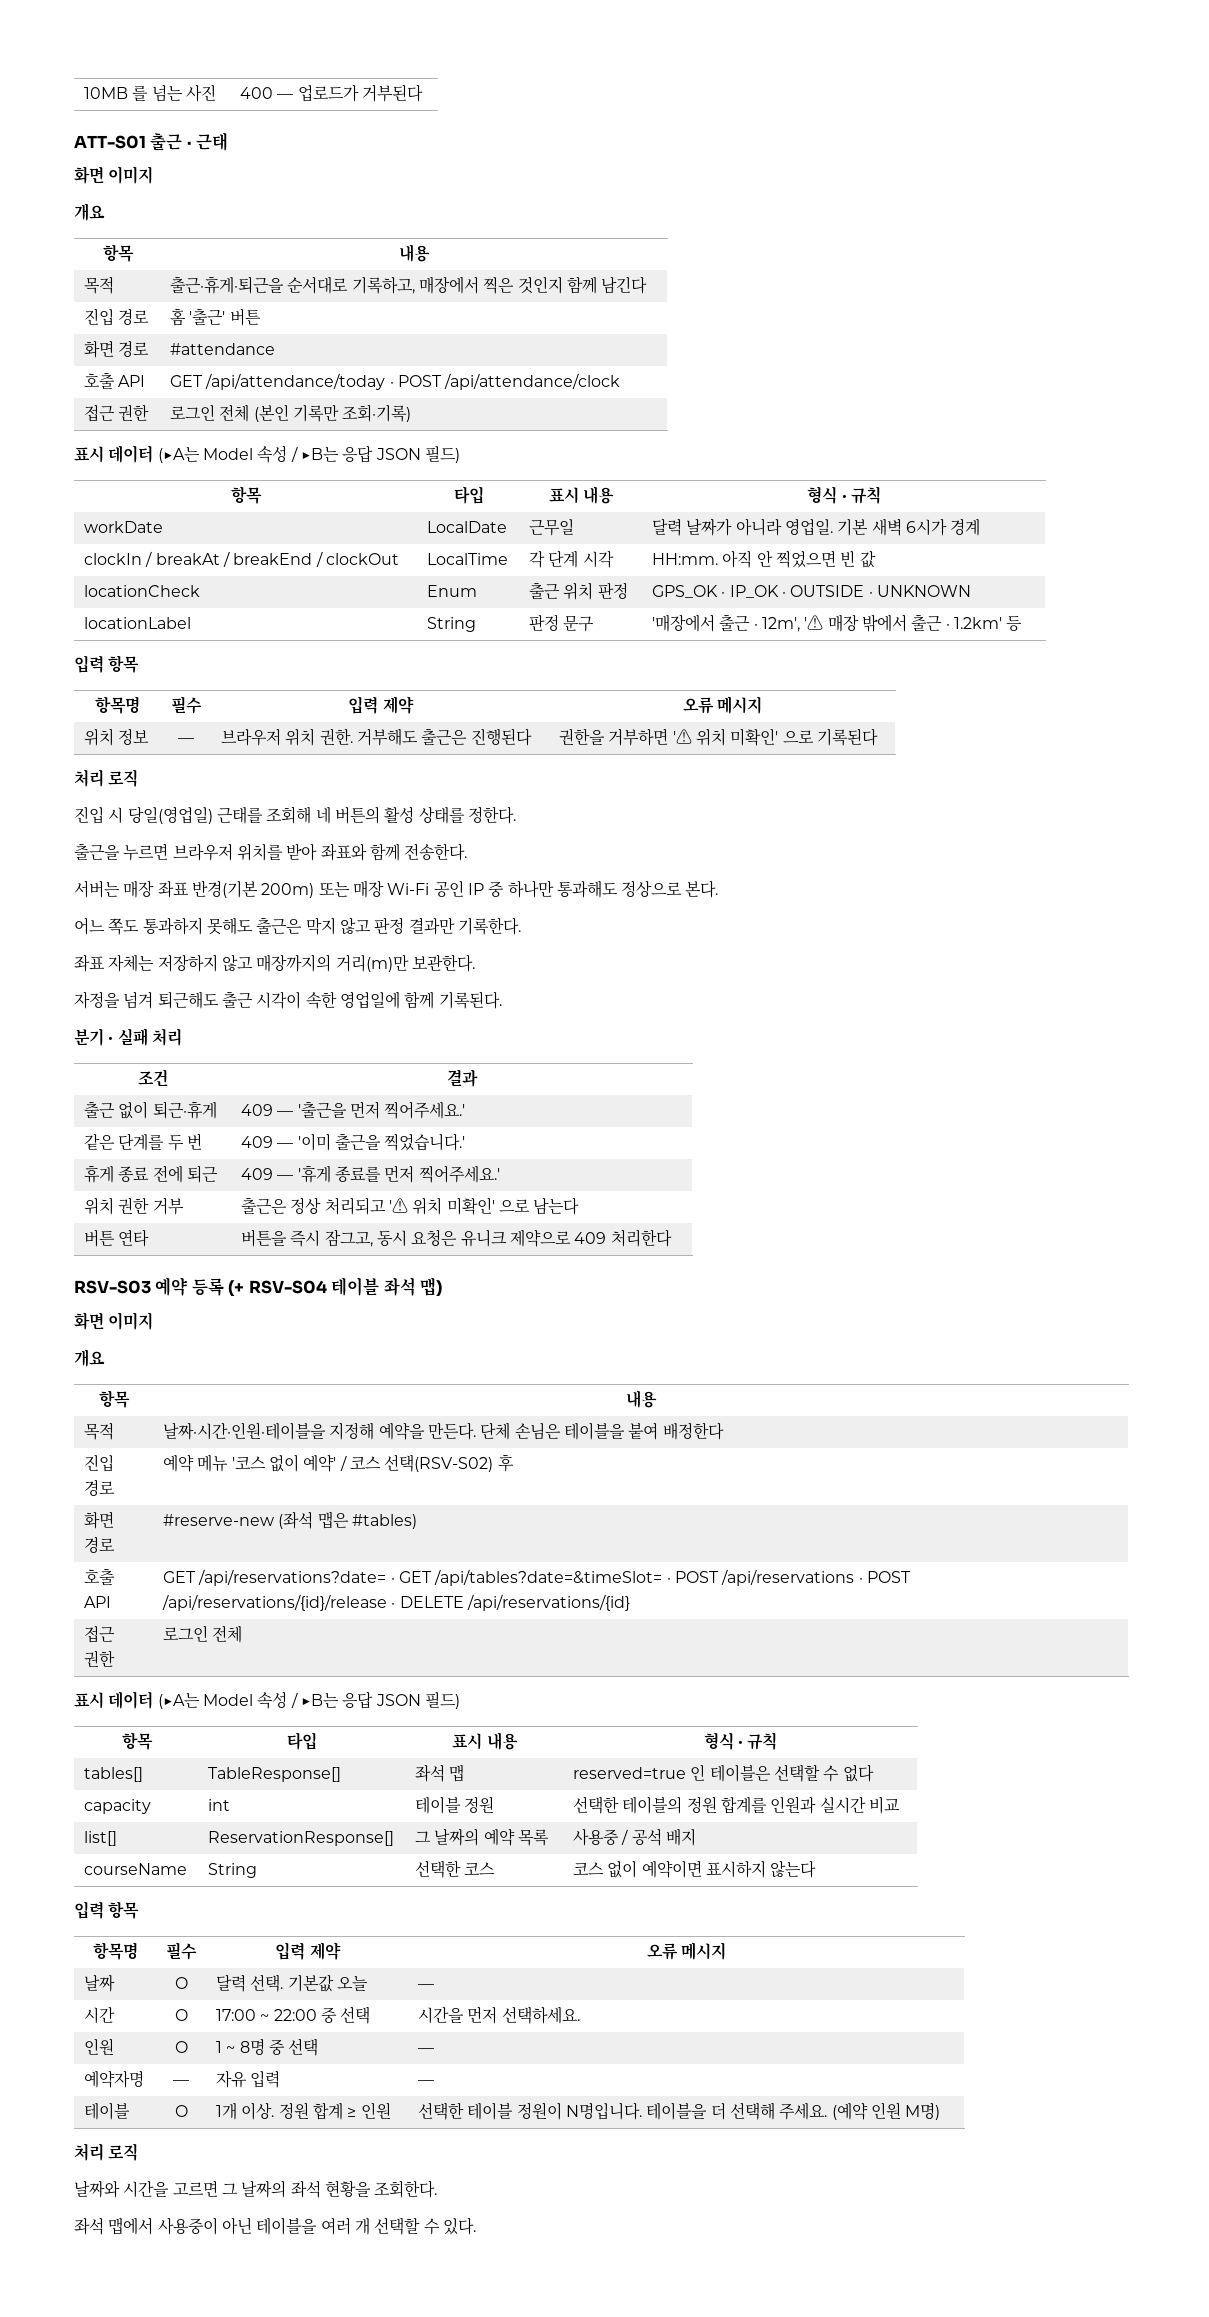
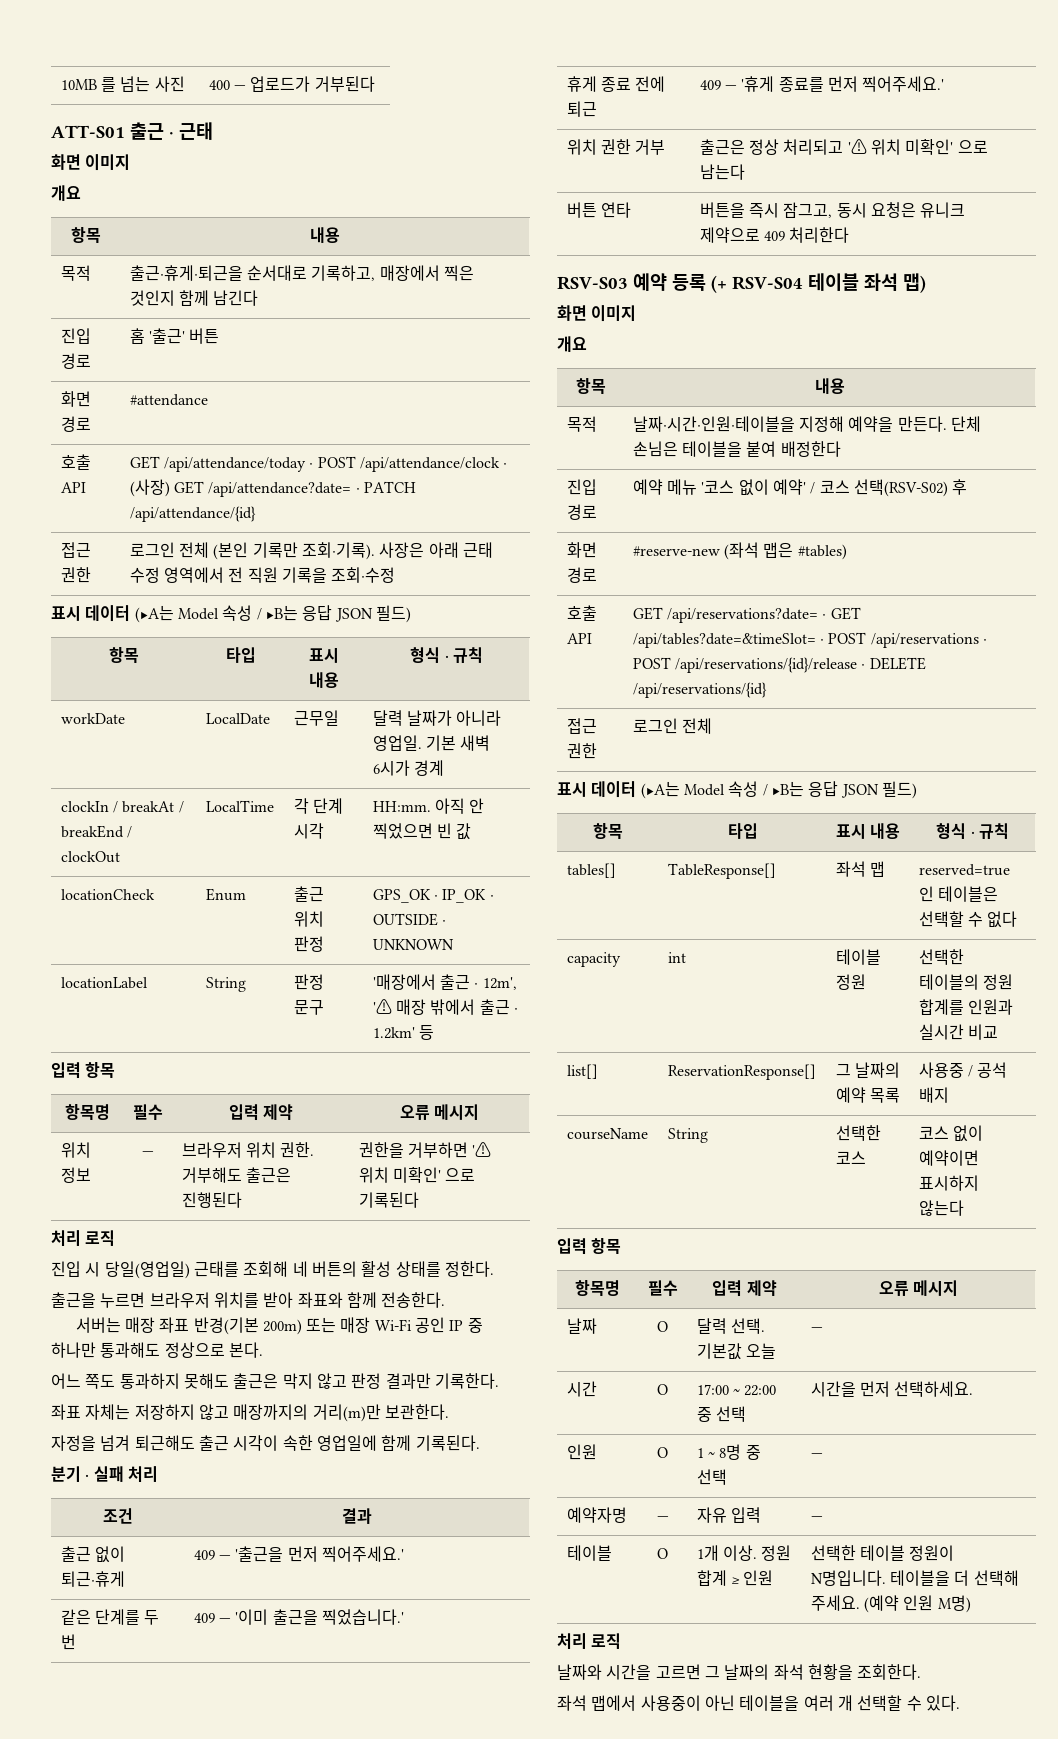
(621, 381) none -> [503,463,508,468] [129,479,416,497] [129,506,256,522] · (사장) GET /api/attendance?date= · PATCH /api/attendance/{id}
[342,404,412,422] 조회·기록) -> [301,542,493,560] [129,567,396,583] 조회·기록). 사장은 아래 근태 수정 영역에서 전 직원 기록을 조회·수정

